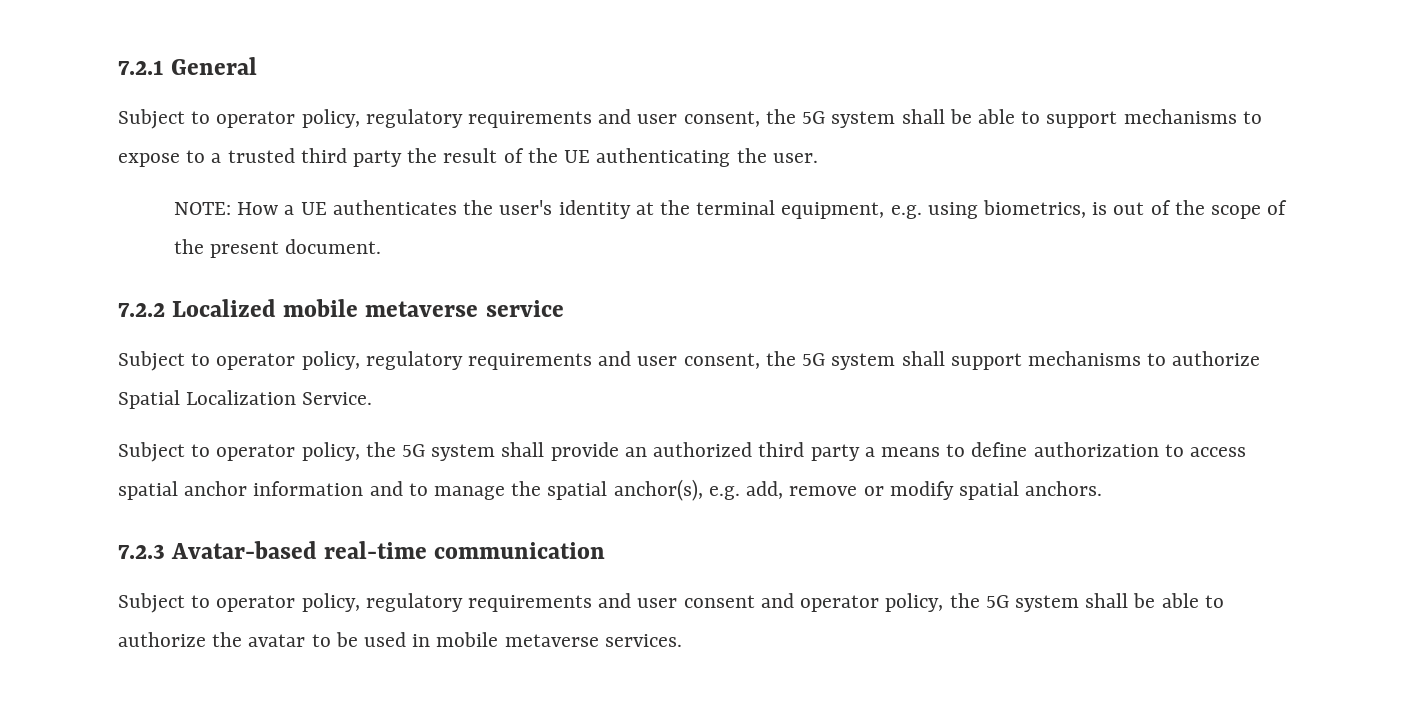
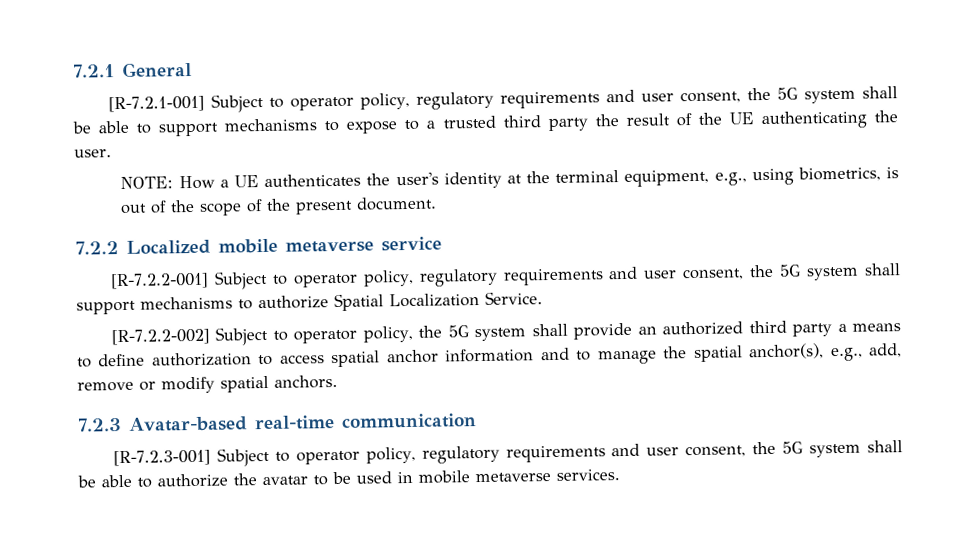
(258, 66) none -> [107,95,205,113] [R-7.2.1-001]
[890,205,922,219] e.g. -> [714,172,747,186] e.g.,
(564, 308) none -> [109,272,209,290] [R-7.2.2-001]
(373, 398) none -> [110,328,210,346] [R-7.2.2-002]
[708,486,740,500] e.g. -> [830,347,863,362] e.g.,
[118,593,944,613] Subject to operator policy, regulatory requirements and user consent and operator policy, -> [112,443,747,467] [R-7.2.3-001] Subject to operator policy, regulatory requirements and user consent,

